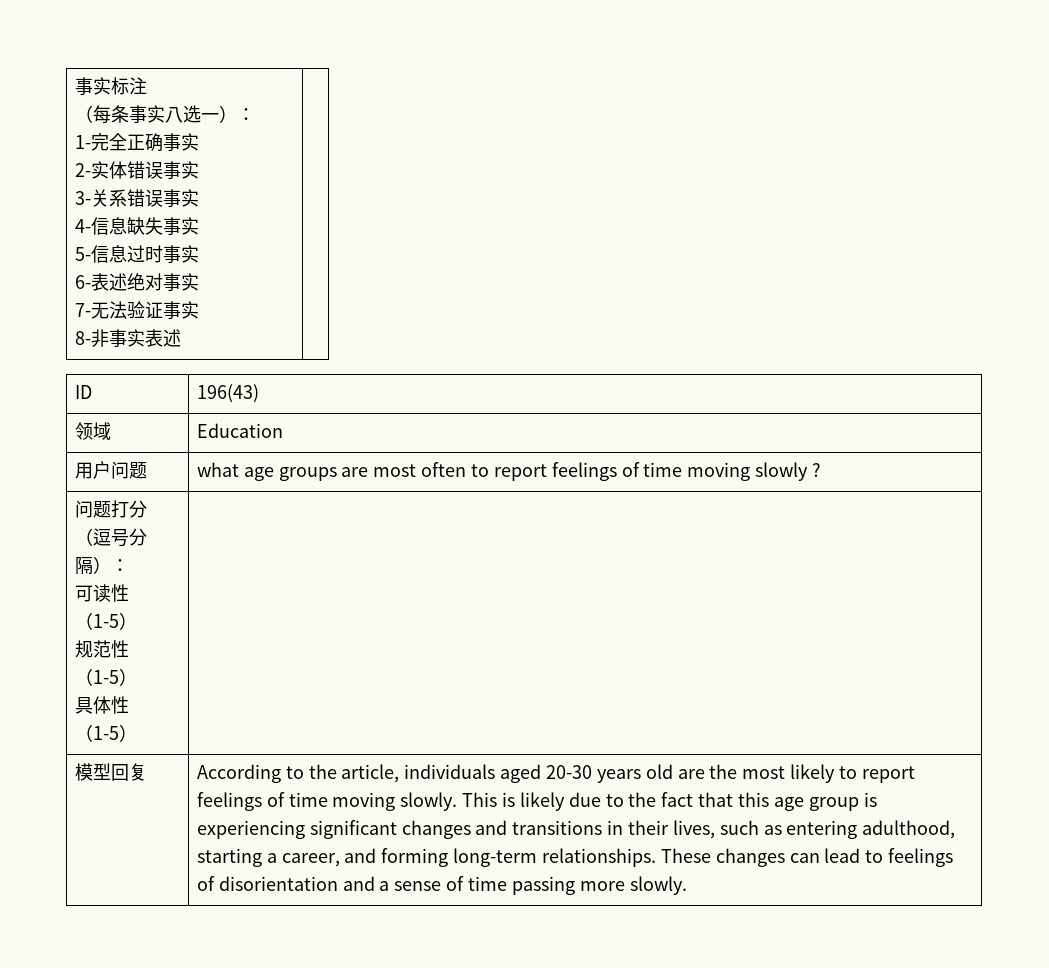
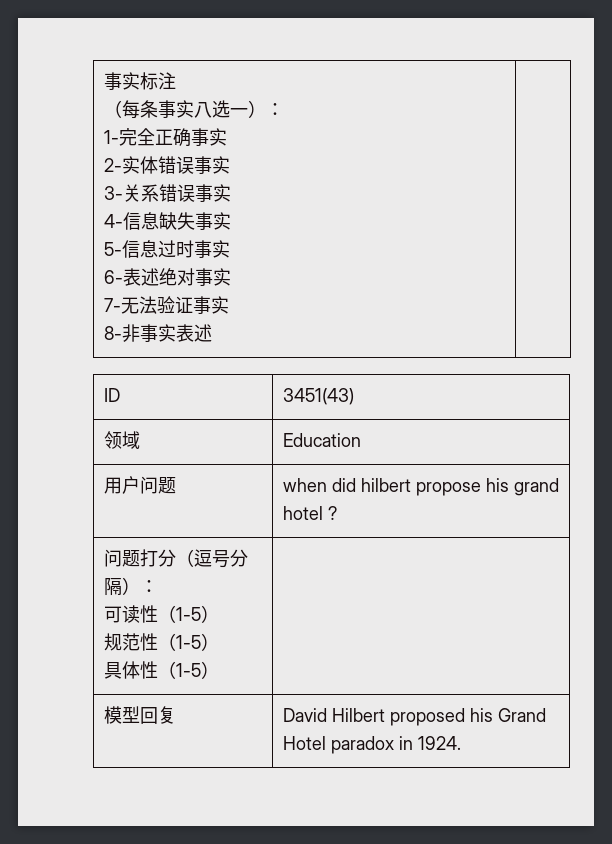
[196,384,259,403] 196(43) -> [282,388,354,405] 3451(43)
[196,462,809,481] what age groups are most often to report feelings of time moving slowly -> [282,478,559,496] [282,506,323,520] when did hilbert propose his grand hotel
[196,764,915,783] [196,792,877,811] [196,820,956,839] [196,848,954,867] [196,876,687,895] According to the article, individuals aged 20-30 years old are the most likely to report feelings of time moving slowly. This is likely due to the fact that this age group is experiencing significant changes and transitions in their lives, such as entering adulthood, starting a career, and forming long-term relationships. These changes can lead to feelings of disorientation and a sense of time passing more slowly. -> [282,708,546,726] [282,736,461,754] David Hilbert proposed his Grand Hotel paradox in 1924.

